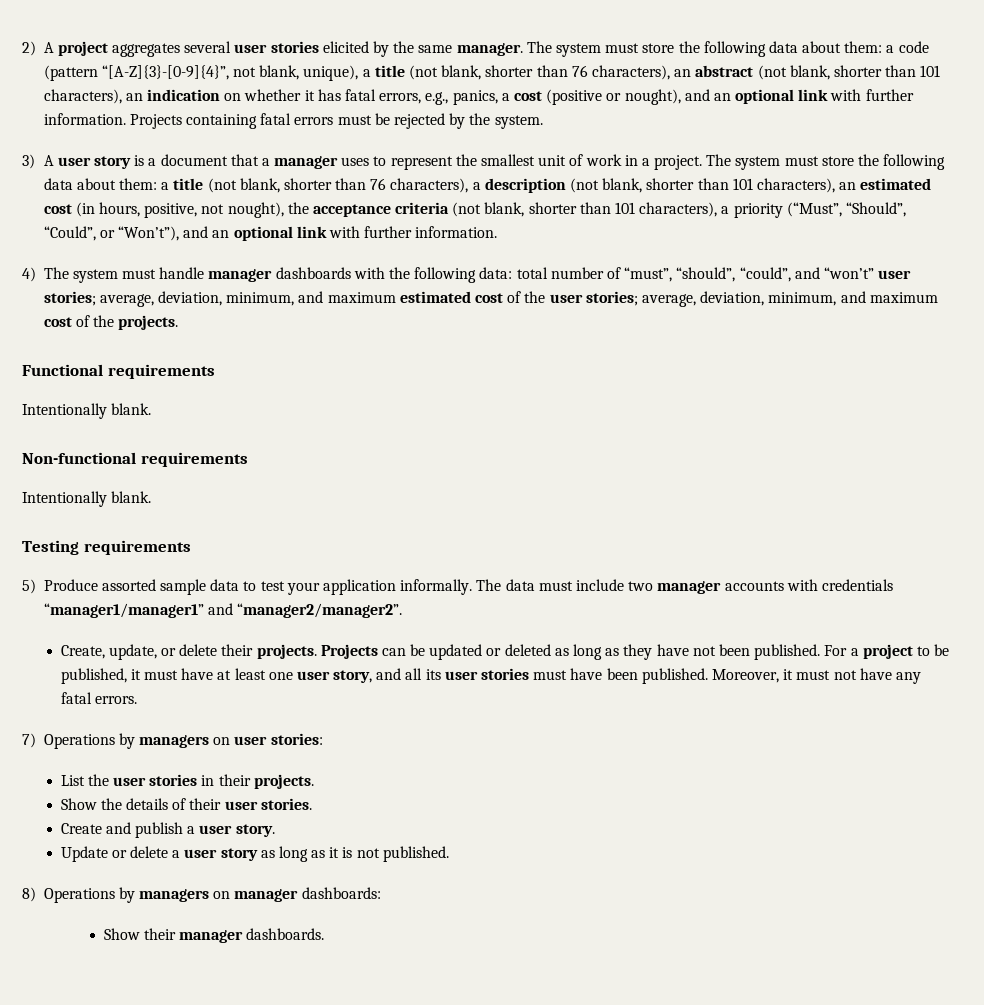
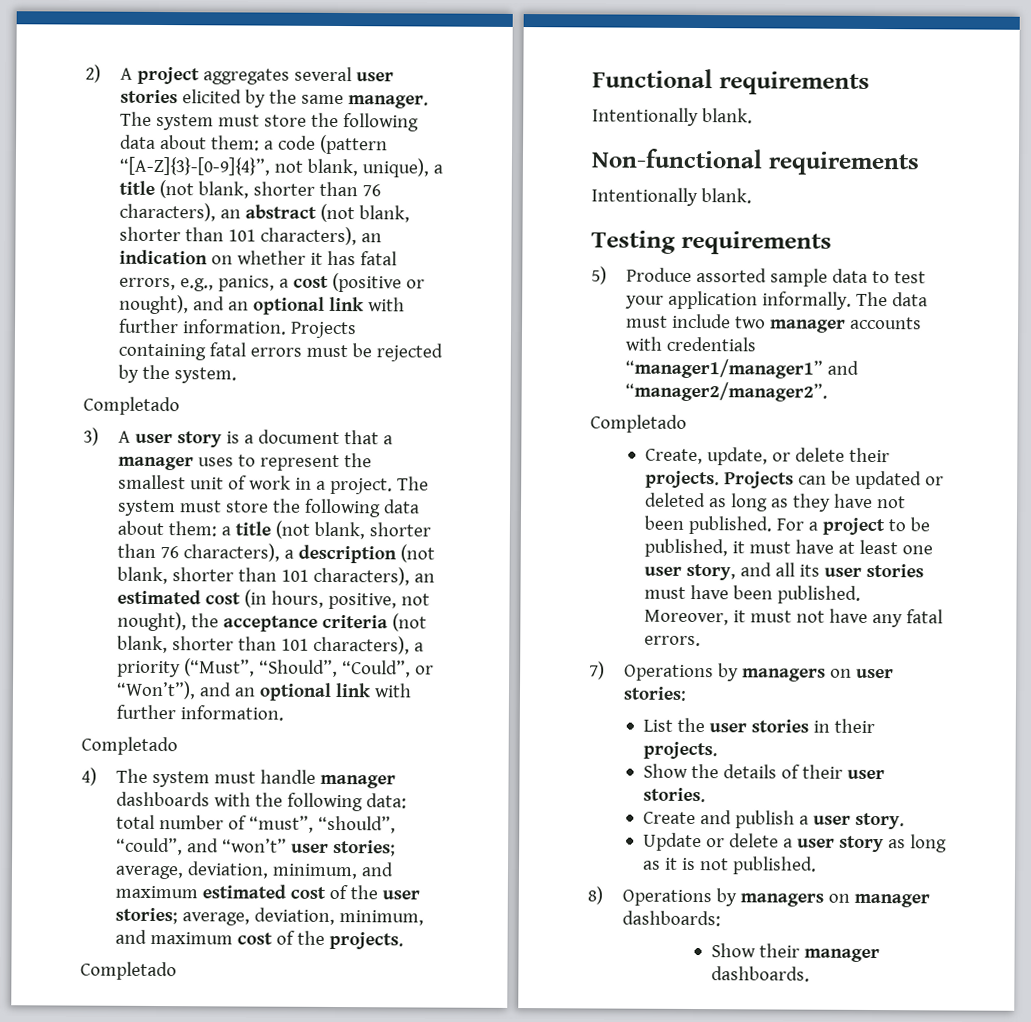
(543, 122) none -> [83,396,180,416] // Completado
(498, 232) none -> [81,736,178,756] // Completado
(179, 322) none -> [80,961,177,981] // Completado
(403, 610) none -> [590,414,687,433] // Completado

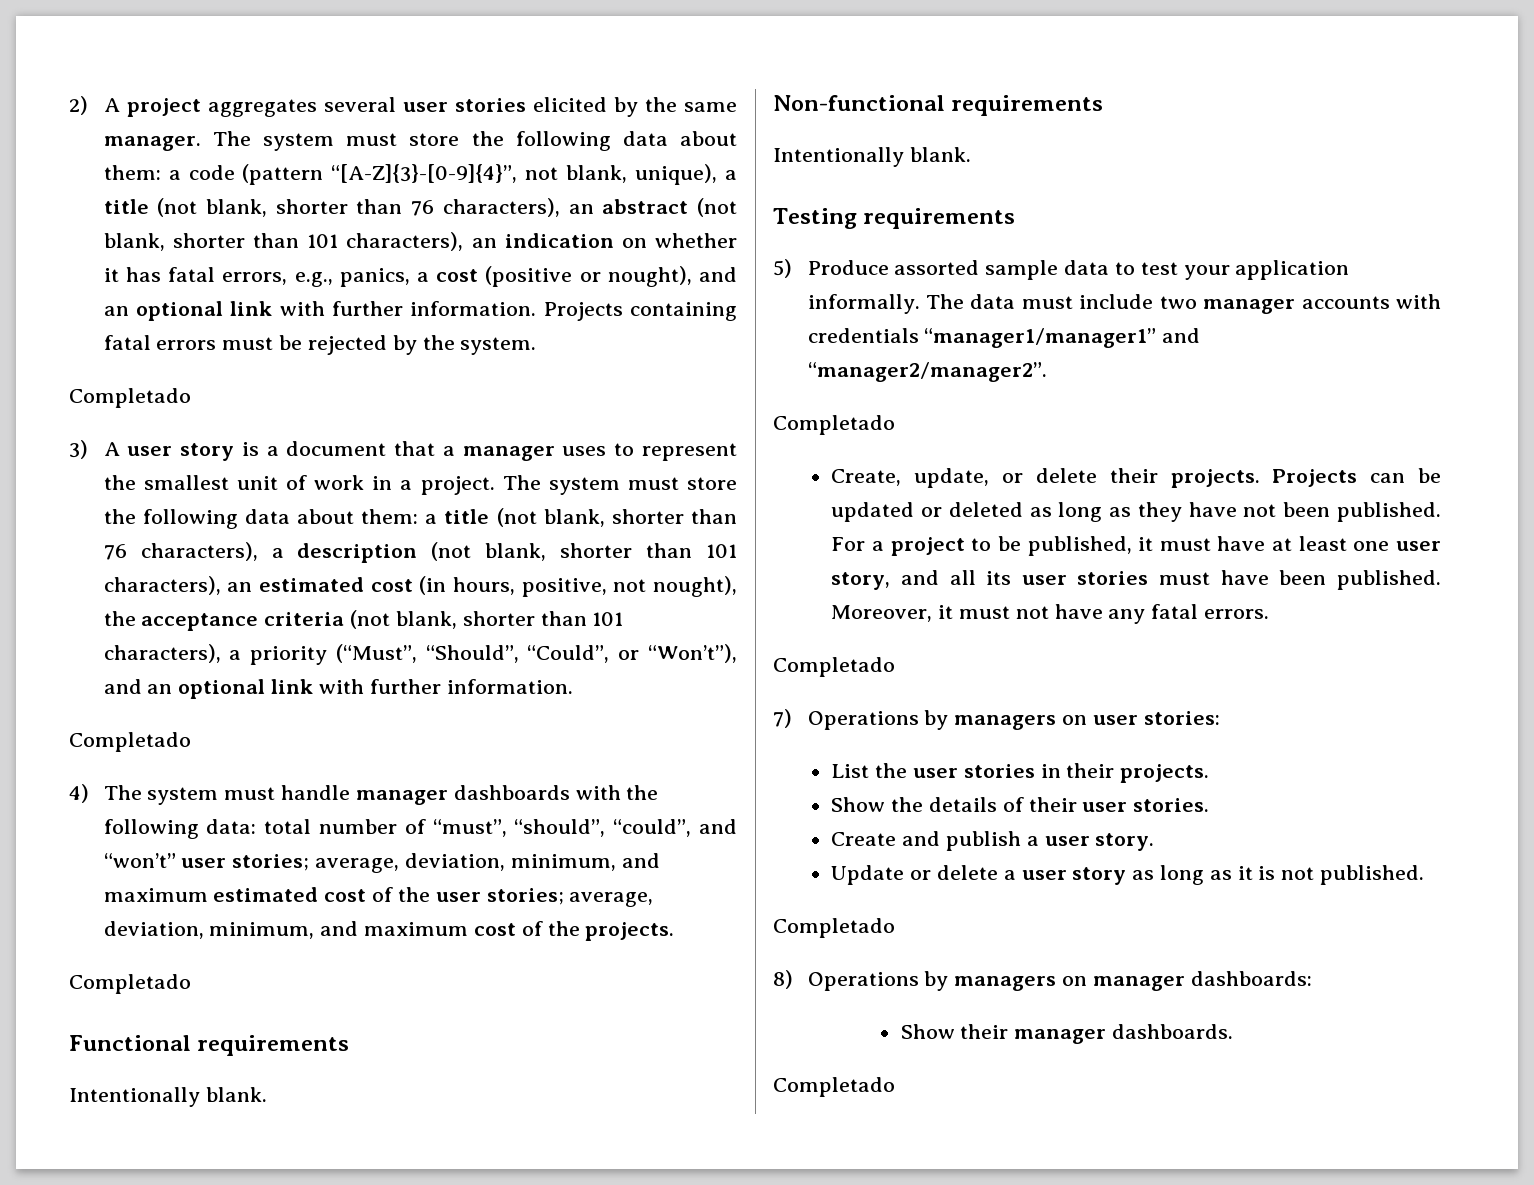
(701, 641) none -> [773,657,895,677] // Completado
(817, 865) none -> [773,918,895,938] // Completado
(811, 974) none -> [773,1077,895,1097] // Completado

